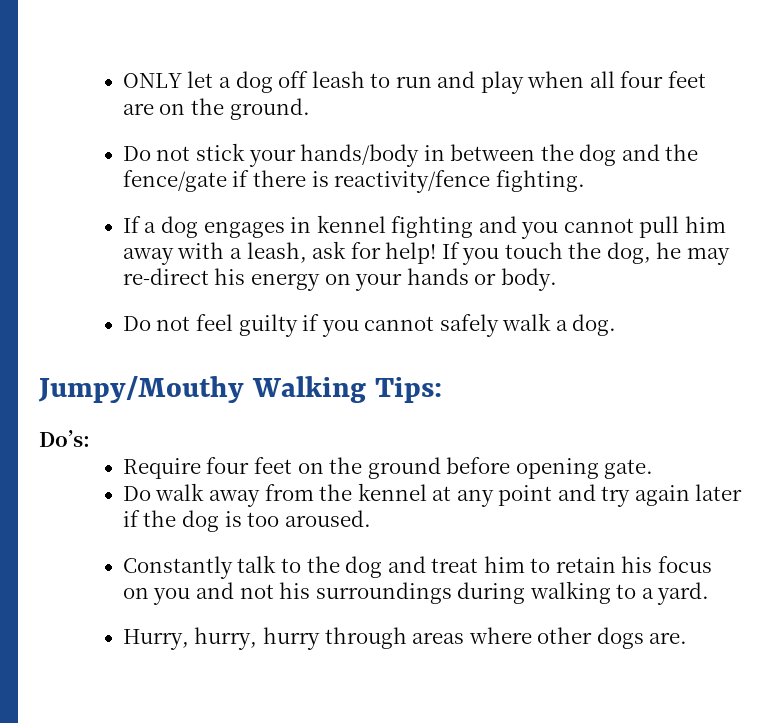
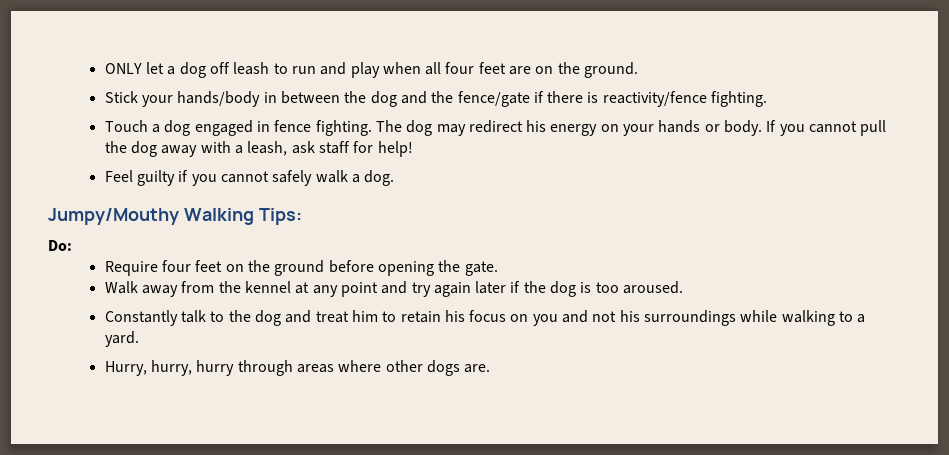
[122,143,246,161] Do not stick -> [104,91,138,103] Stick
[122,215,726,239] [122,241,730,265] [122,268,209,285] If a dog engages in kennel fighting and you cannot pull him away with a leash, ask for help! If you touch the dog, he may re-direct -> [104,120,523,136] Touch a dog engaged in fence fighting. The dog may redirect
[122,314,234,331] // Do not feel -> [766,120,887,136] [104,141,413,157] [104,170,133,182] If you cannot pull the dog away with a leash, ask staff for help! // Feel
[39,430,90,447] Do’s: -> [48,240,72,251] Do:
(599, 468) none -> [438,260,461,272] the
[122,483,205,501] Do walk -> [104,281,138,294] Walk
[457,582,526,604] during -> [740,310,778,322] while

